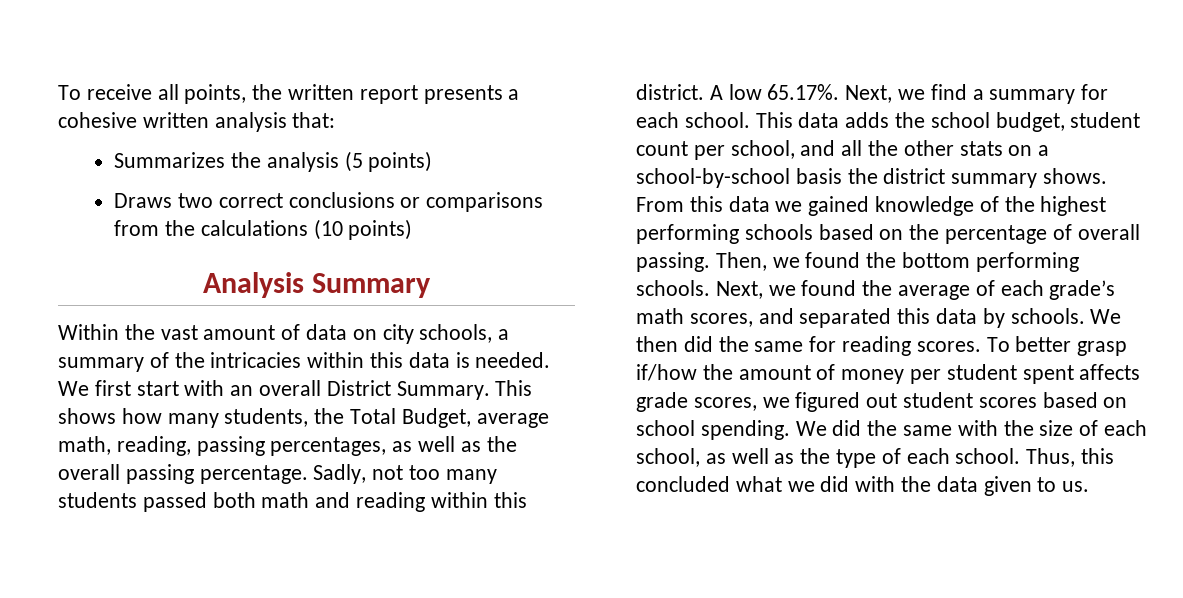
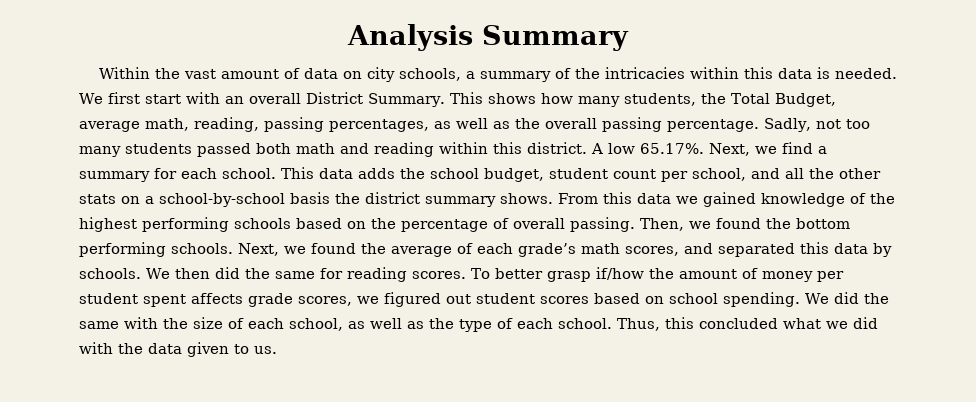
[58,84,520,104] [58,112,336,132] [114,151,433,172] [114,192,544,212] [114,219,413,240] To receive all points, the written report presents a cohesive written analysis that: // Summarizes the analysis (5 points) // Draws two correct conclusions or comparisons from the calculations (10 points) // -> (347, 37) none

